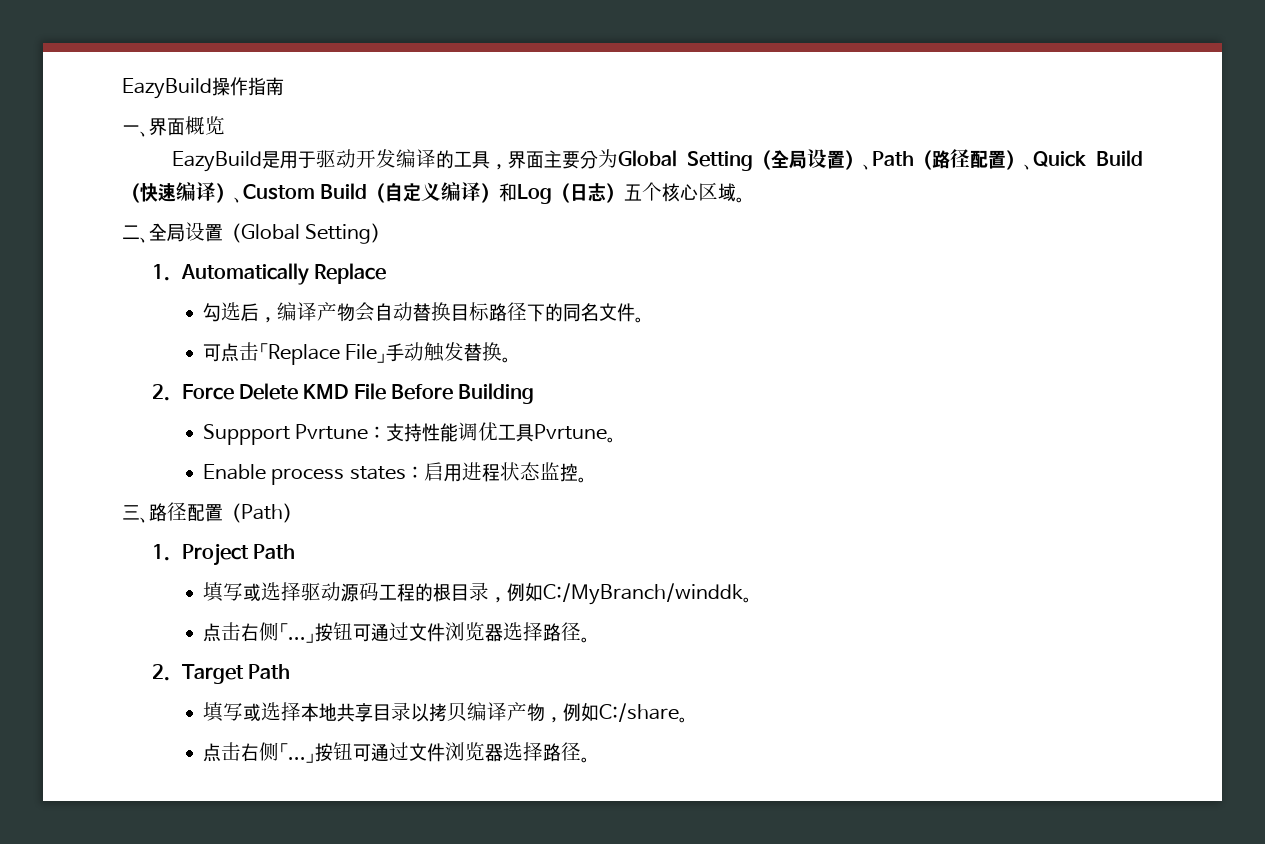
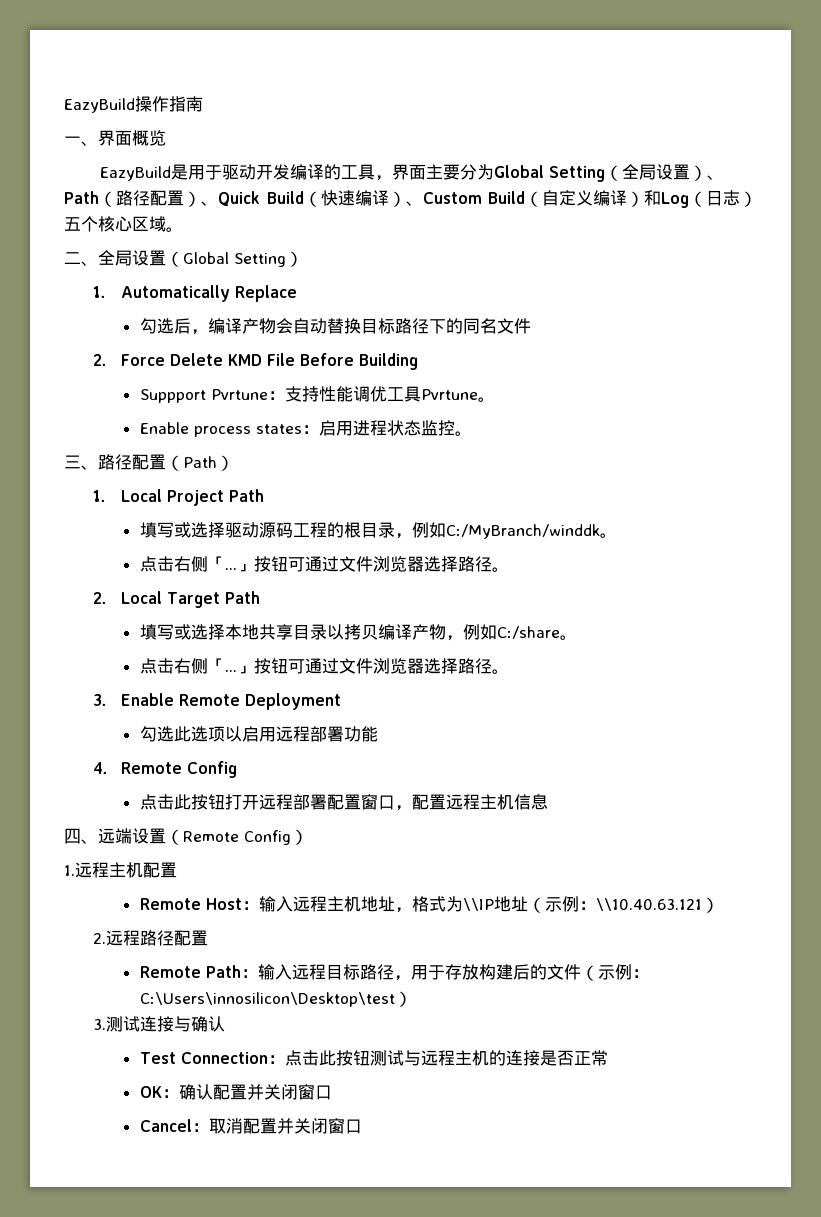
[635,317,645,323] [203,342,512,365] 。 // 可点击「Replace File」手动触发替换。 -> (531, 326) none
(170, 552) none -> [121,489,163,502] Local
(170, 672) none -> [121,591,163,604] Local
(591, 760) none -> [92,693,342,710] [139,726,378,742] [92,761,238,778] [139,794,548,811] [64,828,308,845] [64,862,177,878] [139,896,719,913] [92,930,208,946] [139,964,649,981] [139,991,412,1007] [92,1016,225,1032] [139,1050,608,1066] [139,1084,332,1100] [139,1118,362,1134] // 3. Enable Remote Deployment // 勾选此选项以启用远程部署功能 // 4. Remote Config // 点击此按钮打开远程部署配置窗口，配置远程主机信息 // 四、远端设置（Remote Config） // 1.远程主机配置 // Remote Host：输入远程主机地址，格式为\\IP地址（示例：\\10.40.63.121） // 2.远程路径配置 // Remote Path：输入远程目标路径，用于存放构建后的文件（示例：C:\Users\innosilicon\Desktop\test） // 3.测试连接与确认 // Test Connection：点击此按钮测试与远程主机的连接是否正常 // OK：确认配置并关闭窗口 // Cancel：取消配置并关闭窗口

